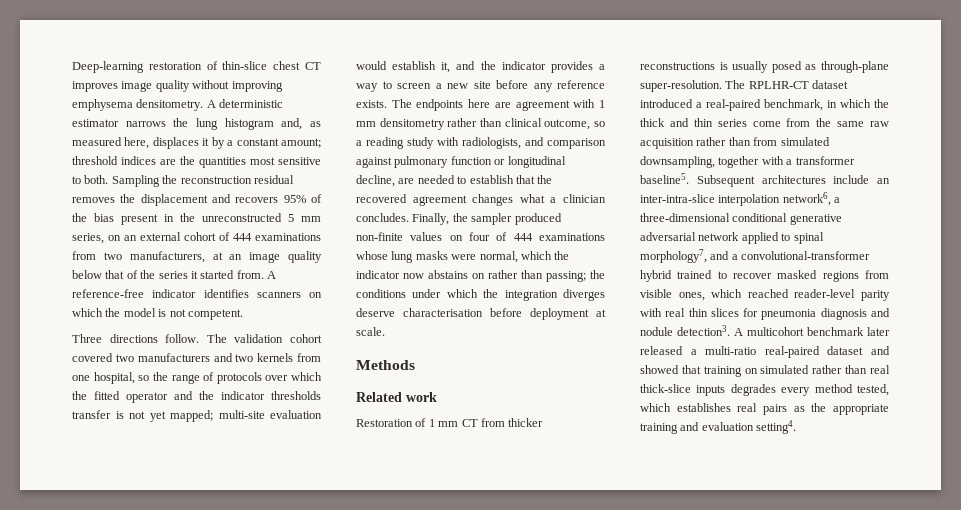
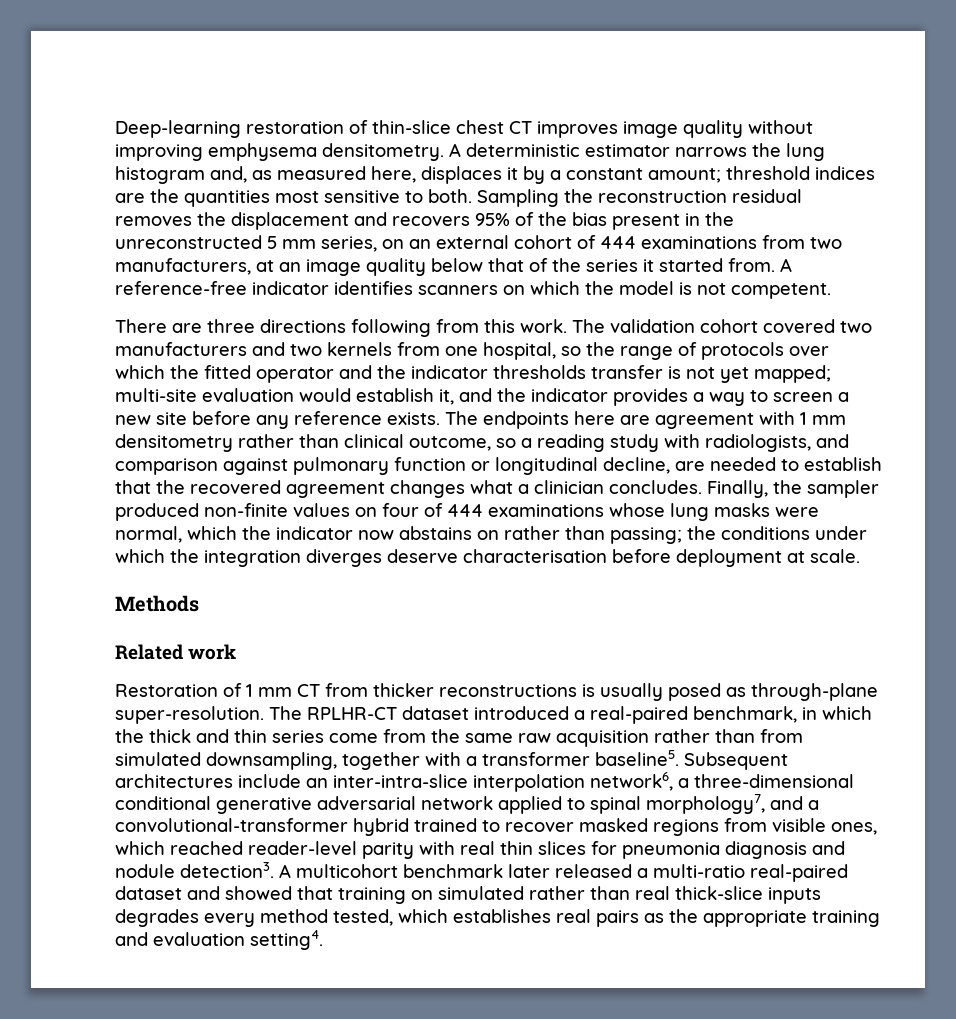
[72,334,200,343] Three directions follow. -> [115,319,567,337] There are three directions following from this work.

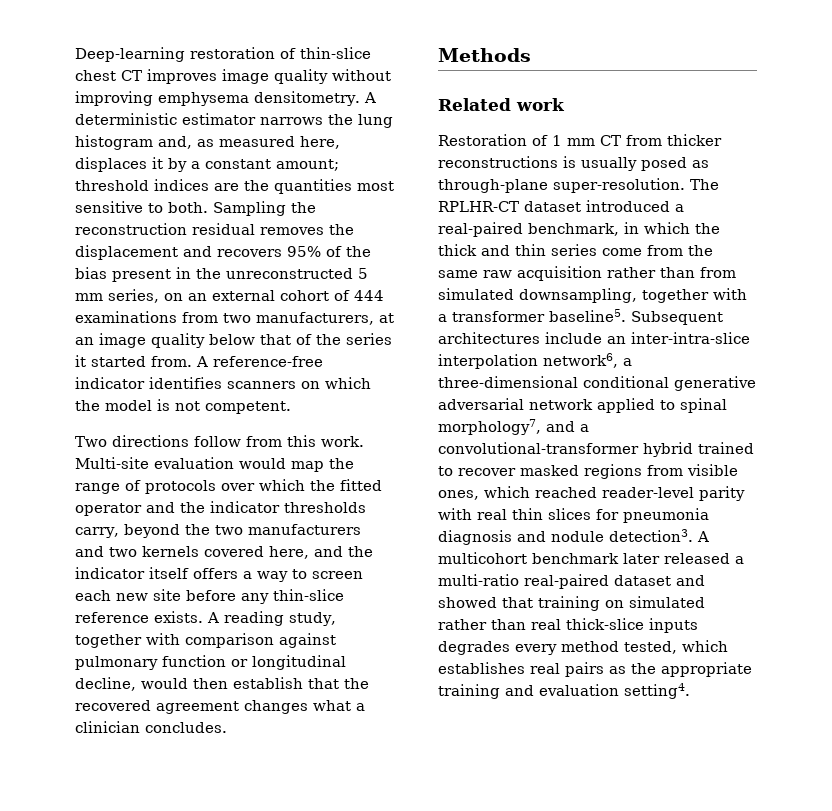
[115,319,872,337] [115,342,581,360] There are three directions following from this work. The validation cohort covered two manufacturers and two kernels from one hospital, so -> [75,435,364,447] [75,457,324,472] Two directions follow from this work. Multi-site evaluation would map
[591,365,831,383] [115,388,688,406] transfer is not yet mapped; multi-site evaluation would establish it, and the indicator provides -> [75,524,361,538] [75,546,373,559] [75,567,238,579] carry, beyond the two manufacturers and two kernels covered here, and the indicator itself offers
[838,392,849,402] a -> [75,590,111,601] each
(289, 422) none -> [273,589,344,601] thin-slice
[445,411,846,429] [115,434,849,452] The endpoints here are agreement with 1 mm densitometry rather than clinical outcome, so a reading study with radiologists, and -> [207,611,336,626] [75,633,180,648] A reading study, together with
[675,457,799,471] are needed to -> [141,678,228,689] would then
[707,480,879,498] [115,503,819,521] [115,526,867,544] [115,549,860,567] Finally, the sampler produced non-finite values on four of 444 examinations whose lung masks were normal, which the indicator now abstains on rather than passing; the conditions under which the integration diverges deserve characterisation before deployment at scale. -> (227, 727) none

